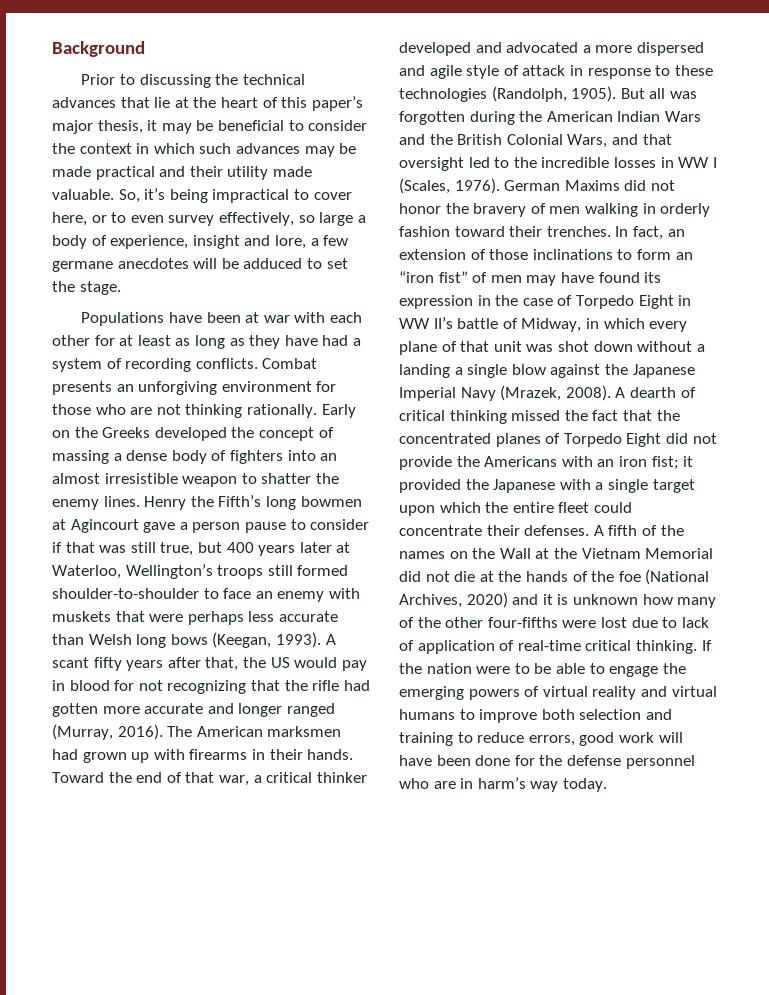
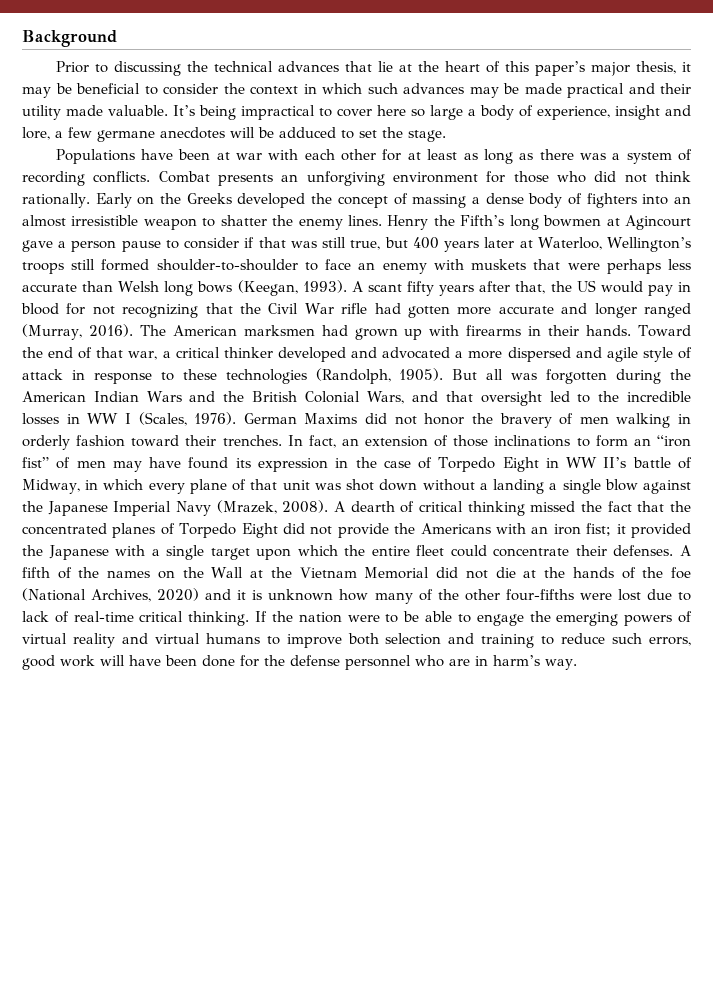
[118,188,166,203] So, it’s -> [173,105,195,116] It’s
[52,212,294,226] here, or to even survey effectively, -> [377,105,406,116] here
[249,335,349,349] they have had -> [539,149,606,160] there was
[130,404,243,418] are not thinking -> [594,171,691,183] did not think
(308, 685) none -> [268,303,334,314] Civil War
[417,640,515,654] application of -> (69, 617) none
(525, 737) none -> [612,633,643,644] such
[530,778,607,792] way today. -> [545,659,577,670] way.

